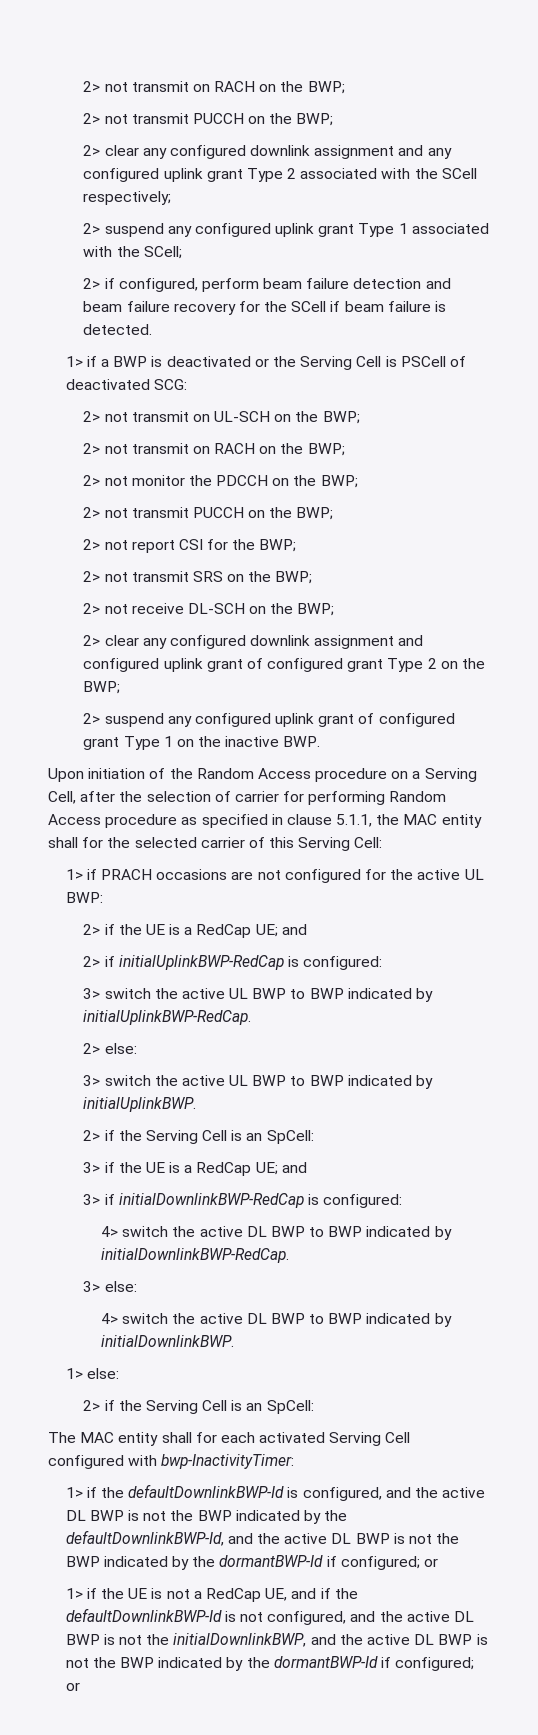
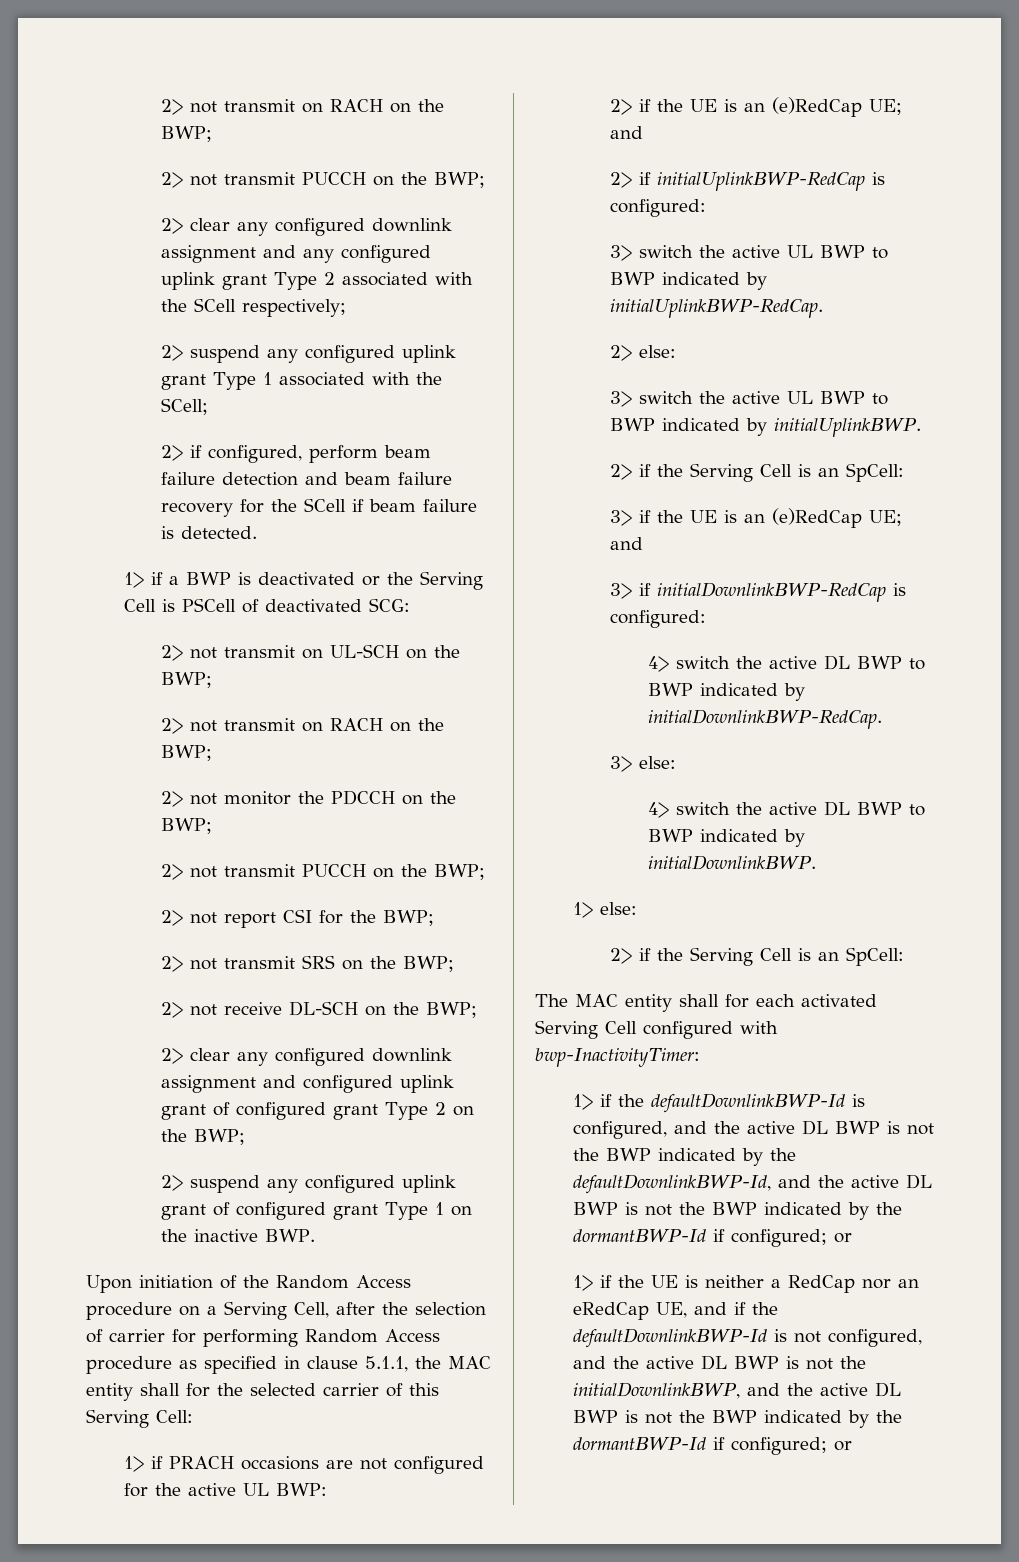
[184,924,252,938] a RedCap -> [744,97,863,117] an (e)RedCap
[184,1162,252,1176] a RedCap -> [744,508,863,528] an (e)RedCap
[166,1588,261,1602] not a RedCap -> [704,1275,919,1293] [572,1302,649,1320] neither a RedCap nor an eRedCap

